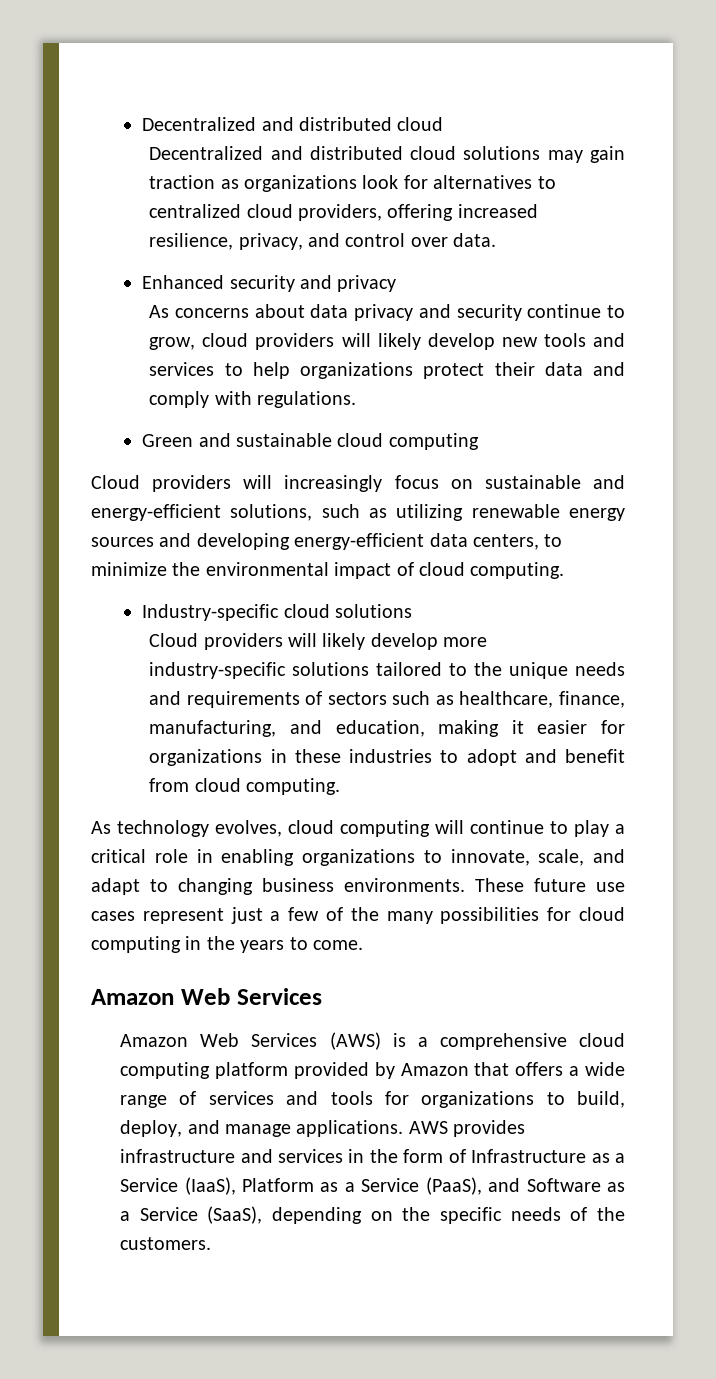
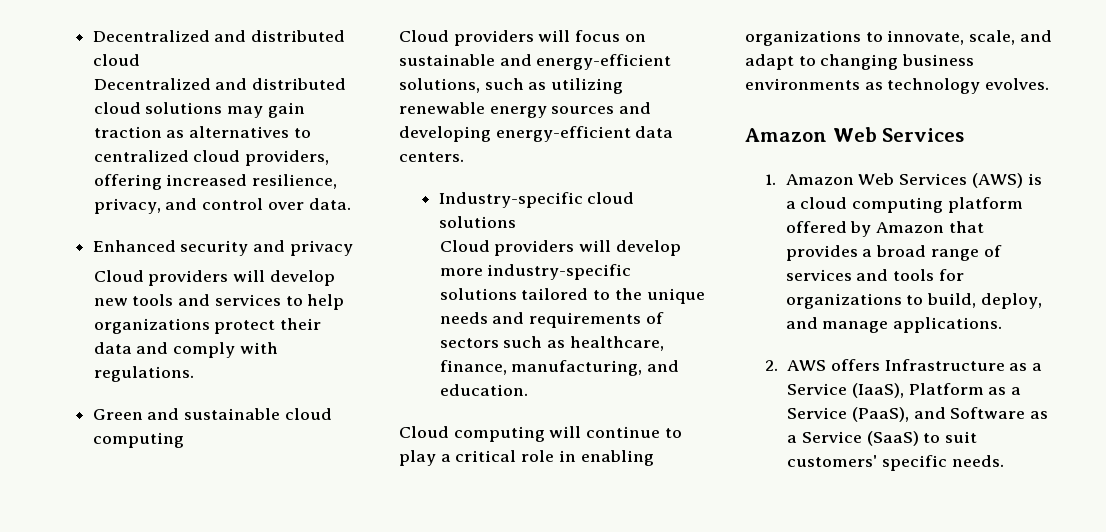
[244,175,428,192] organizations look for -> (185, 134) none
[149,304,625,321] [149,333,421,350] As concerns about data privacy and security continue to grow, cloud providers will likely -> [93,270,266,286] Cloud providers will
[284,475,383,492] increasingly -> (571, 36) none
[473,534,563,550] [91,562,565,579] centers, to minimize the environmental impact of cloud computing. -> [399,152,464,162] centers.
[322,633,366,650] likely -> (612, 246) none
[335,720,625,737] [149,749,625,766] [149,778,341,795] [91,820,334,837] education, making it easier for organizations in these industries to adopt and benefit from cloud computing. // As technology evolves, cloud -> [439,384,528,396] [399,426,449,438] education. // Cloud
[344,878,625,892] [91,907,626,924] [91,936,363,953] environments. These future use cases represent just a few of the many possibilities for cloud computing in the years to come. -> [745,78,1050,94] environments as technology evolves.
(322, 996) none -> [765,174,777,185] 1.
[439,1033,567,1050] comprehensive -> (796, 205) none
[293,1062,369,1079] provided -> [785,221,847,233] offered
[515,1062,626,1076] offers a wide -> [785,245,927,261] provides a broad
[408,1120,526,1137] [120,1149,466,1163] AWS provides infrastructure and services in the form of -> [765,359,880,371] // 2. AWS offers
[207,1206,625,1224] [120,1237,212,1250] (SaaS), depending on the specific needs of the customers. -> [866,431,977,446] [787,455,1004,471] (SaaS) to suit customers' specific needs.

